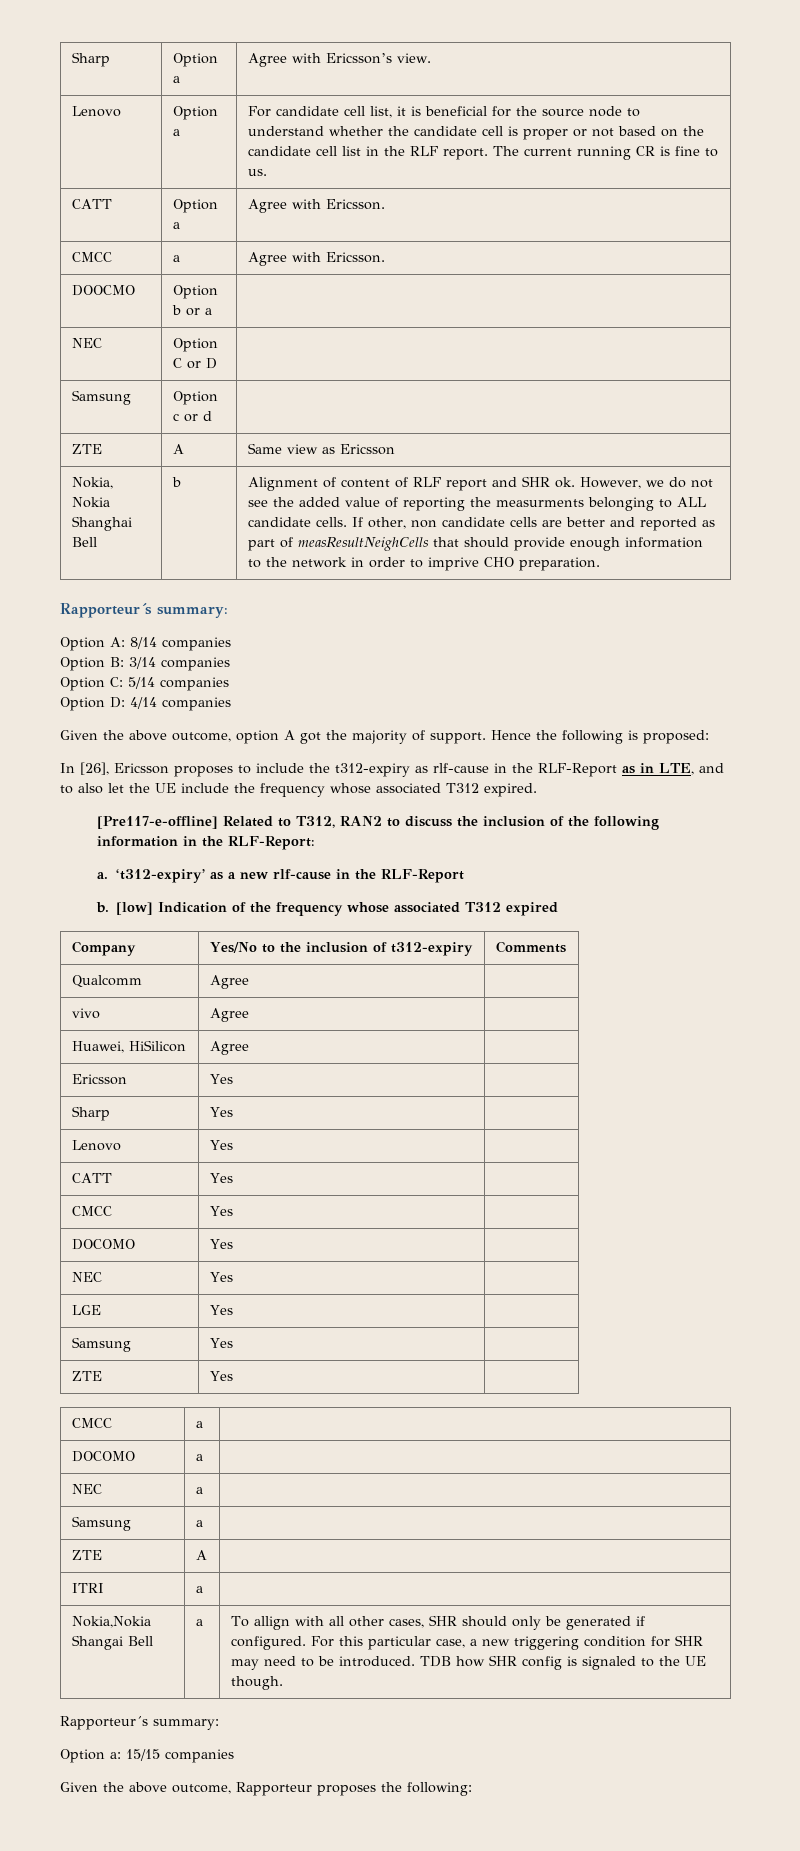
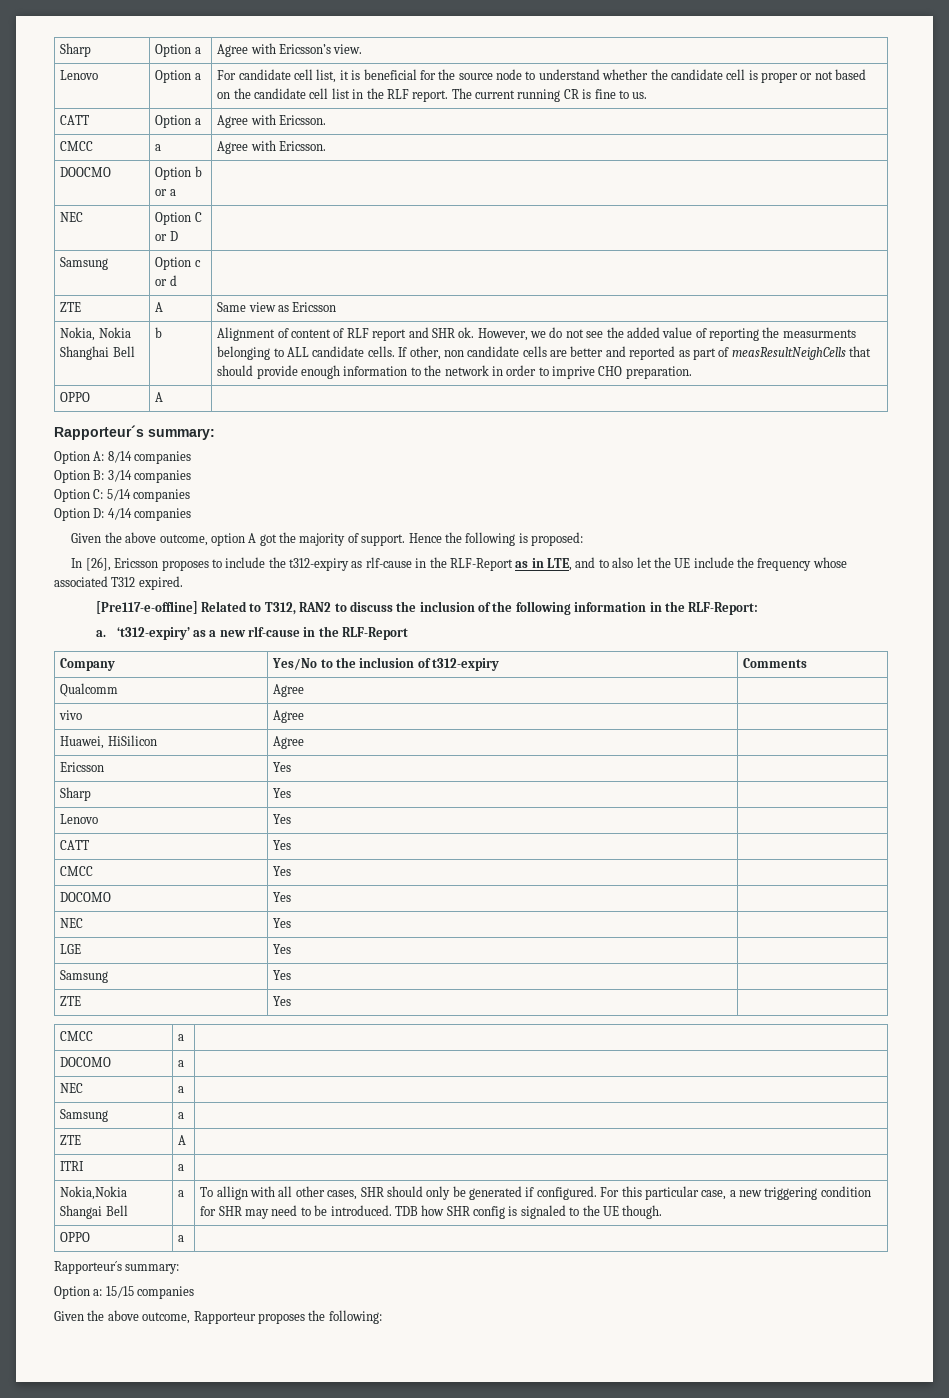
(600, 564) none -> [60,392,91,402] [155,392,164,402] // OPPO | A |
[96,902,559,916] // b. [low] Indication of the frequency whose associated T312 expired -> (409, 633) none
(283, 1683) none -> [60,1232,91,1242] [178,1235,185,1242] // OPPO | a |

